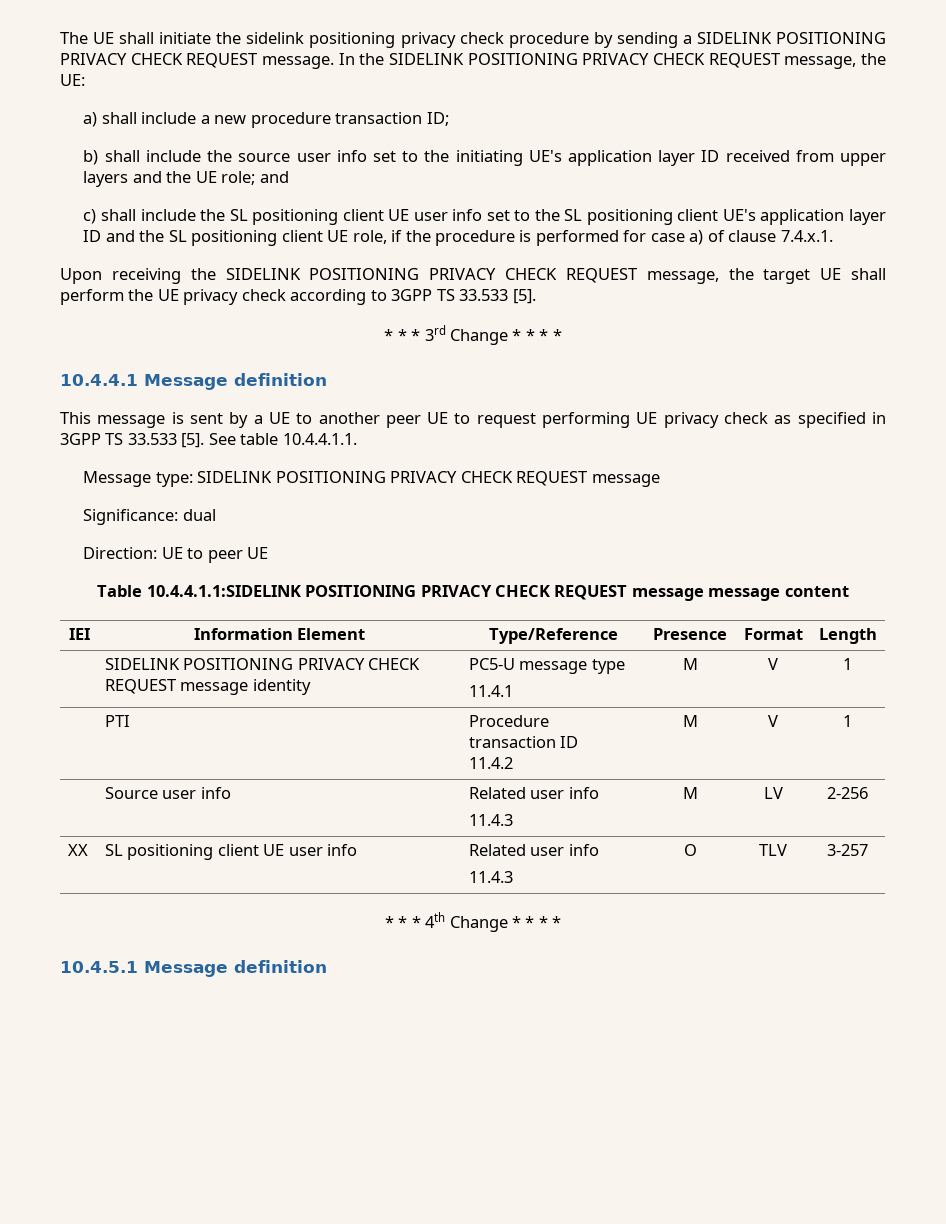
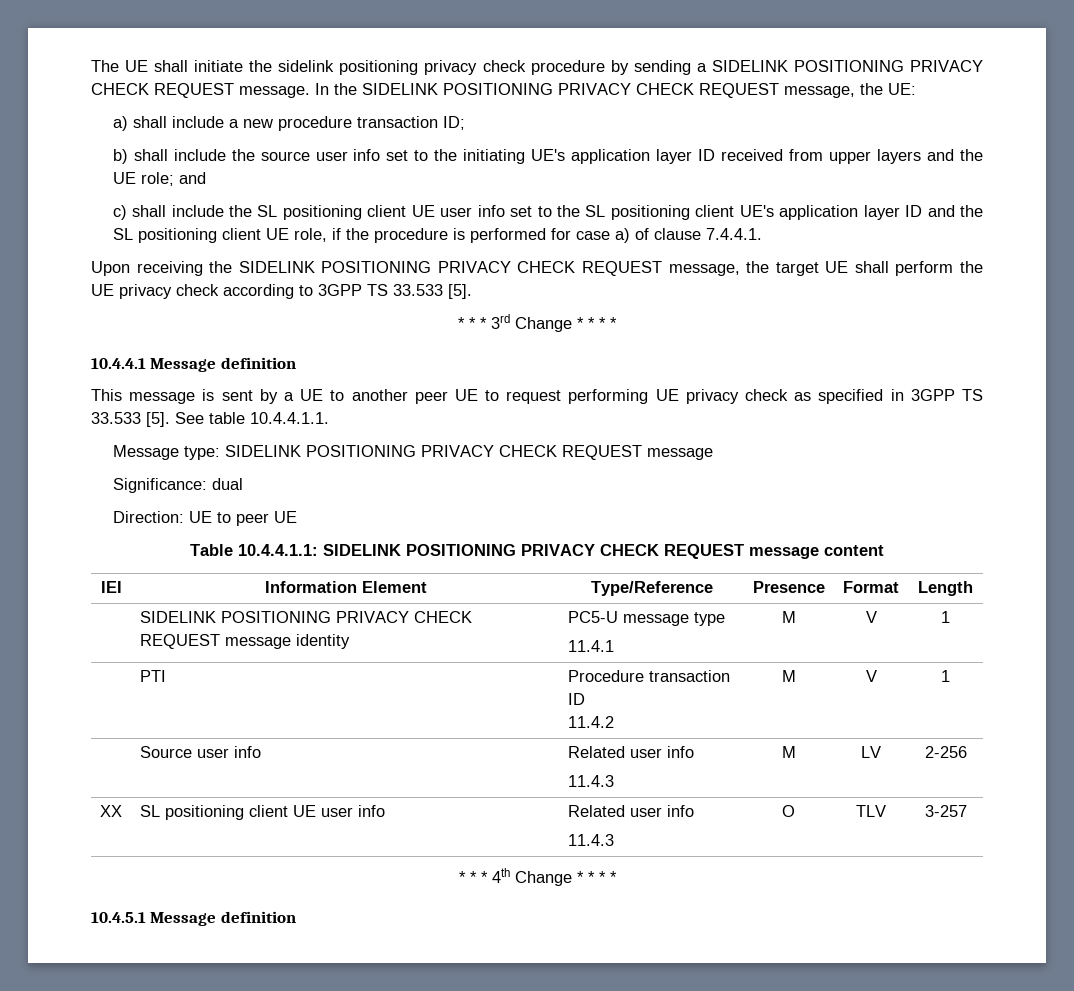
[780,230,833,242] 7.4.x.1. -> [705,228,762,240] 7.4.4.1.
[146,585,781,601] 10.4.4.1.1:SIDELINK POSITIONING PRIVACY CHECK REQUEST message message -> [238,544,819,559] 10.4.4.1.1: SIDELINK POSITIONING PRIVACY CHECK REQUEST message

